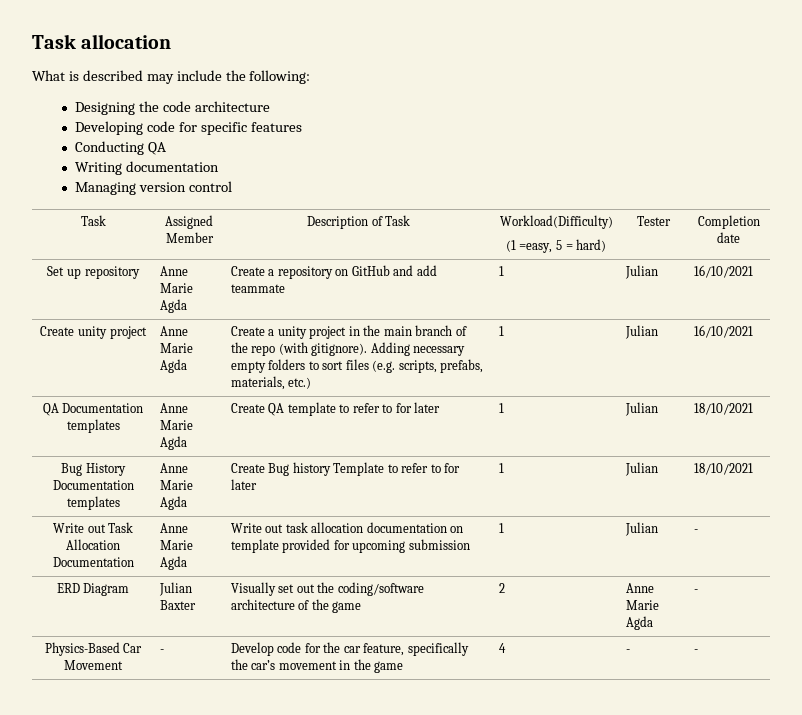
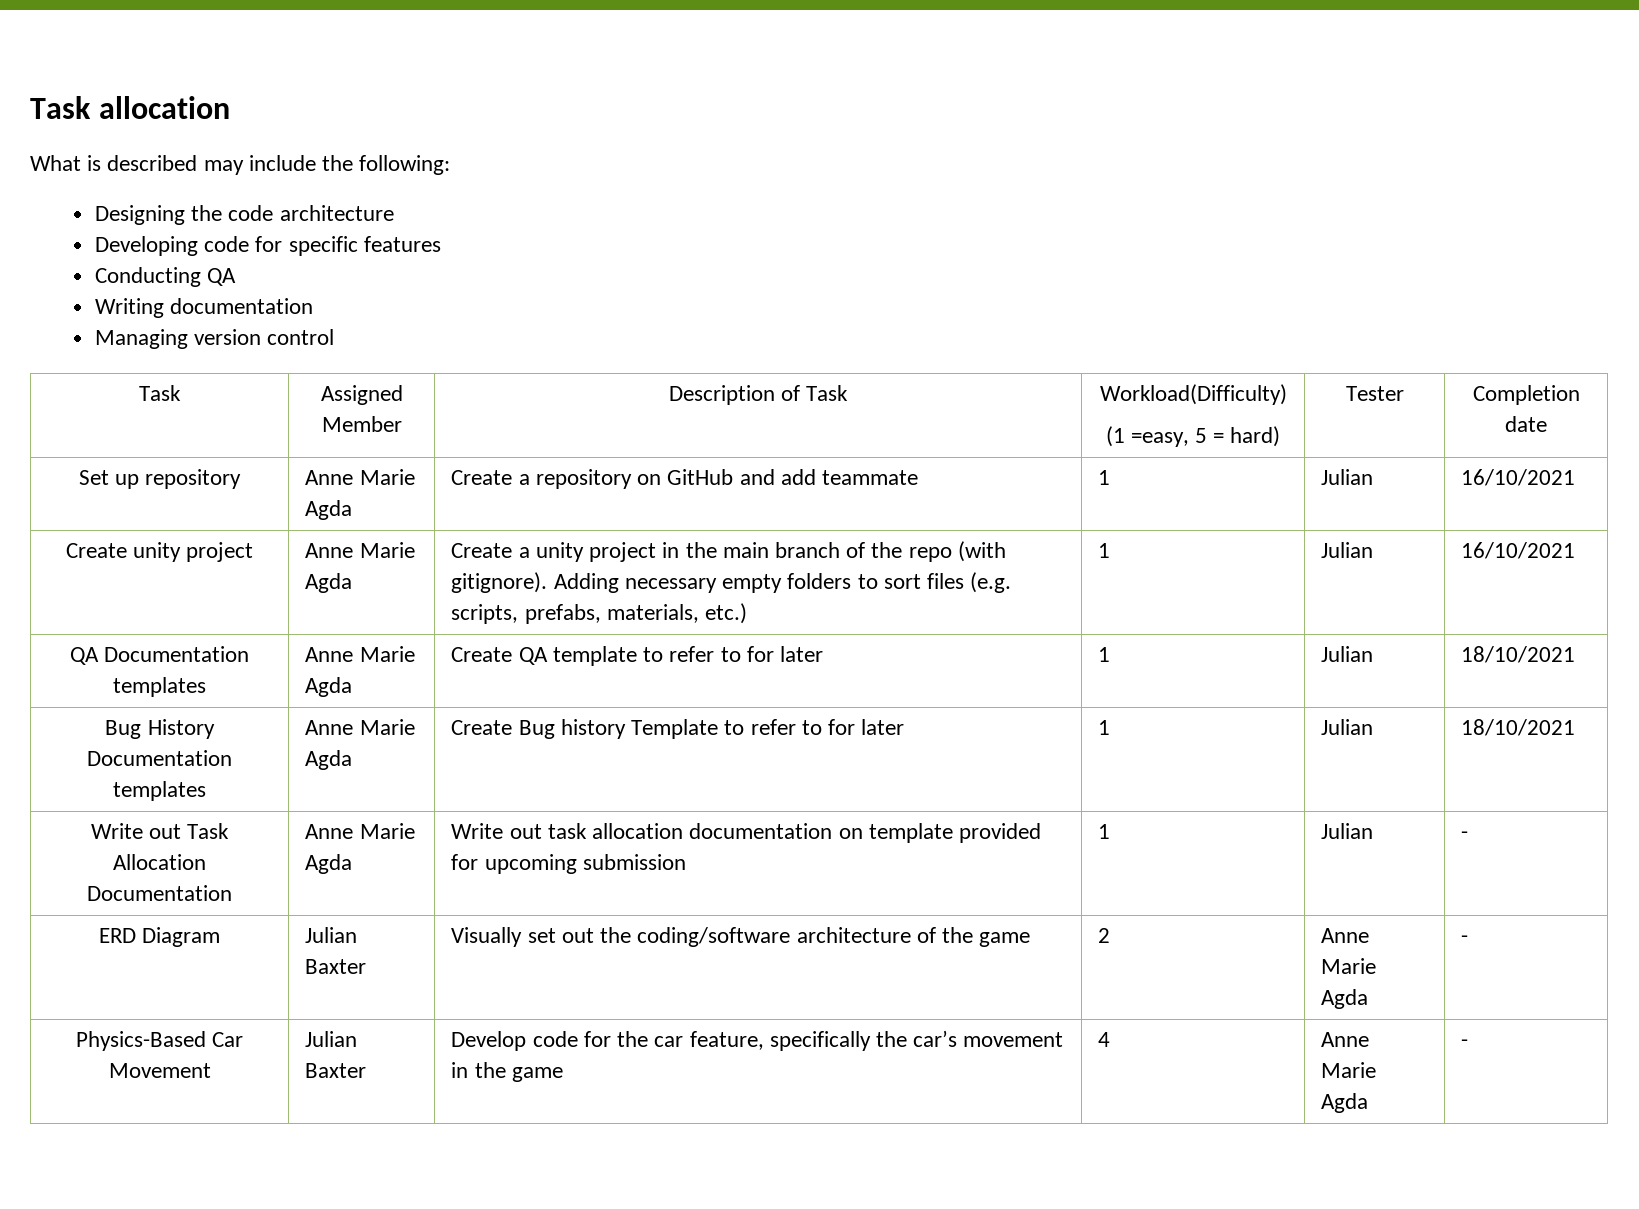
[159,649,164,653] - -> [305,1031,358,1047] [305,1063,367,1078] Julian Baxter
[625,649,630,653] - -> [1321,1032,1370,1047] [1321,1062,1377,1078] [1321,1093,1369,1113] Anne Marie Agda

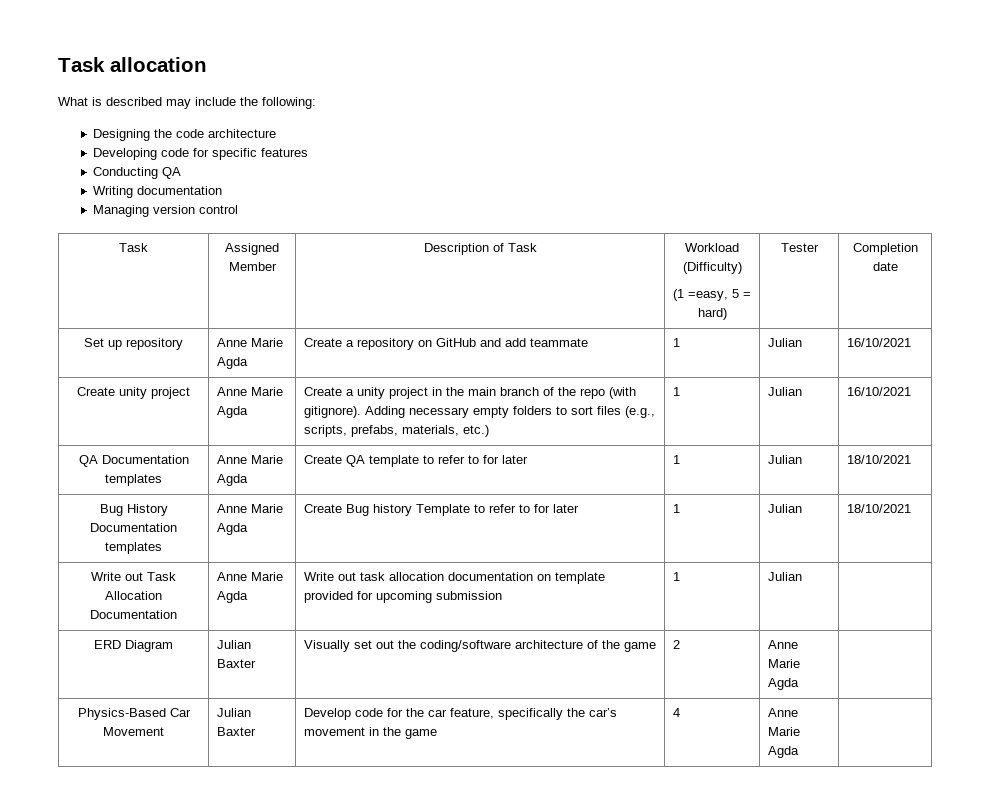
[1099,384,1287,405] Workload(Difficulty) -> [685,243,739,252] [682,262,742,274] Workload (Difficulty)
[970,572,1012,593] (e.g. -> [624,406,655,418] (e.g.,
[1461,831,1469,839] - -> (802, 576) none
[1461,935,1469,943] - -> (799, 684) none
[1461,1039,1469,1047] - -> (799, 752) none

